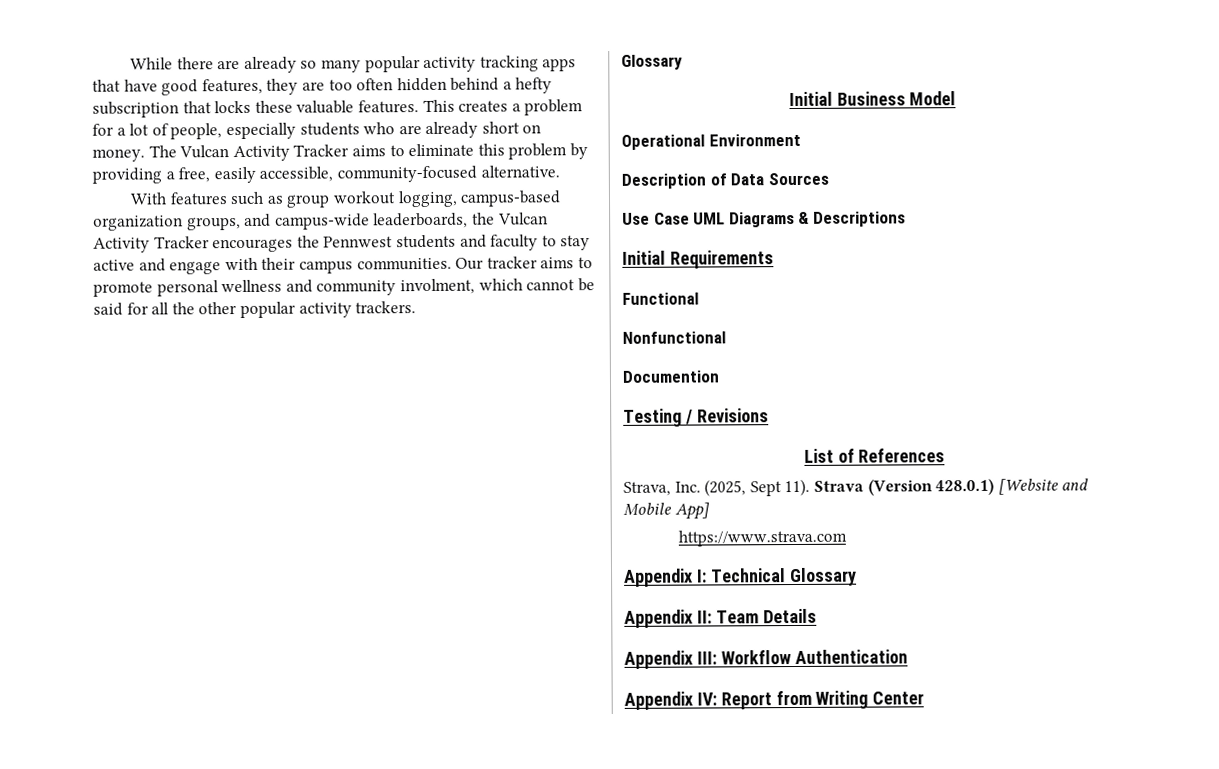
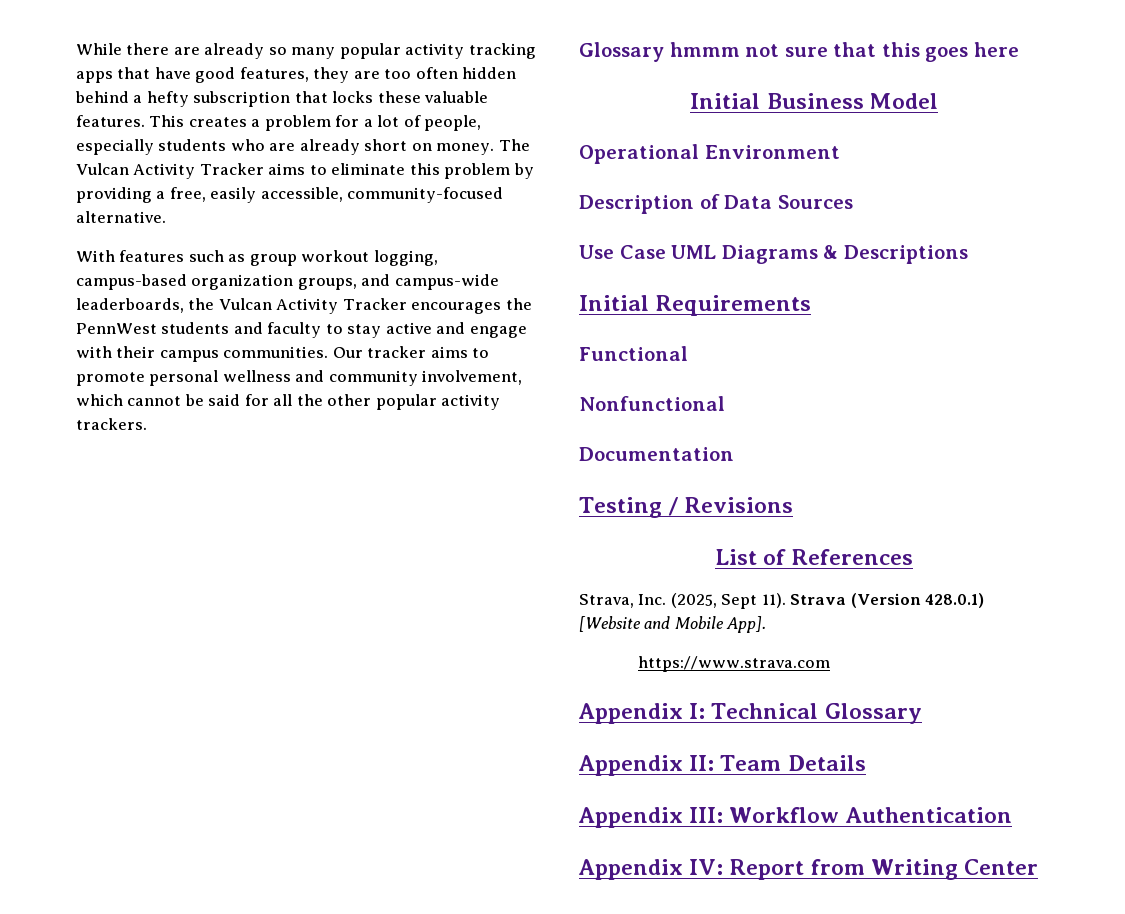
[323,236,394,248] Pennwest -> [76,323,157,334] PennWest
[399,278,475,295] involment, -> [422,370,523,385] involvement,
(683, 62) none -> [669,42,1019,62] hmmm not sure that this goes here
[622,370,719,383] Documention -> [579,447,734,461] Documentation
[674,502,710,520] App] -> [726,616,767,633] App].

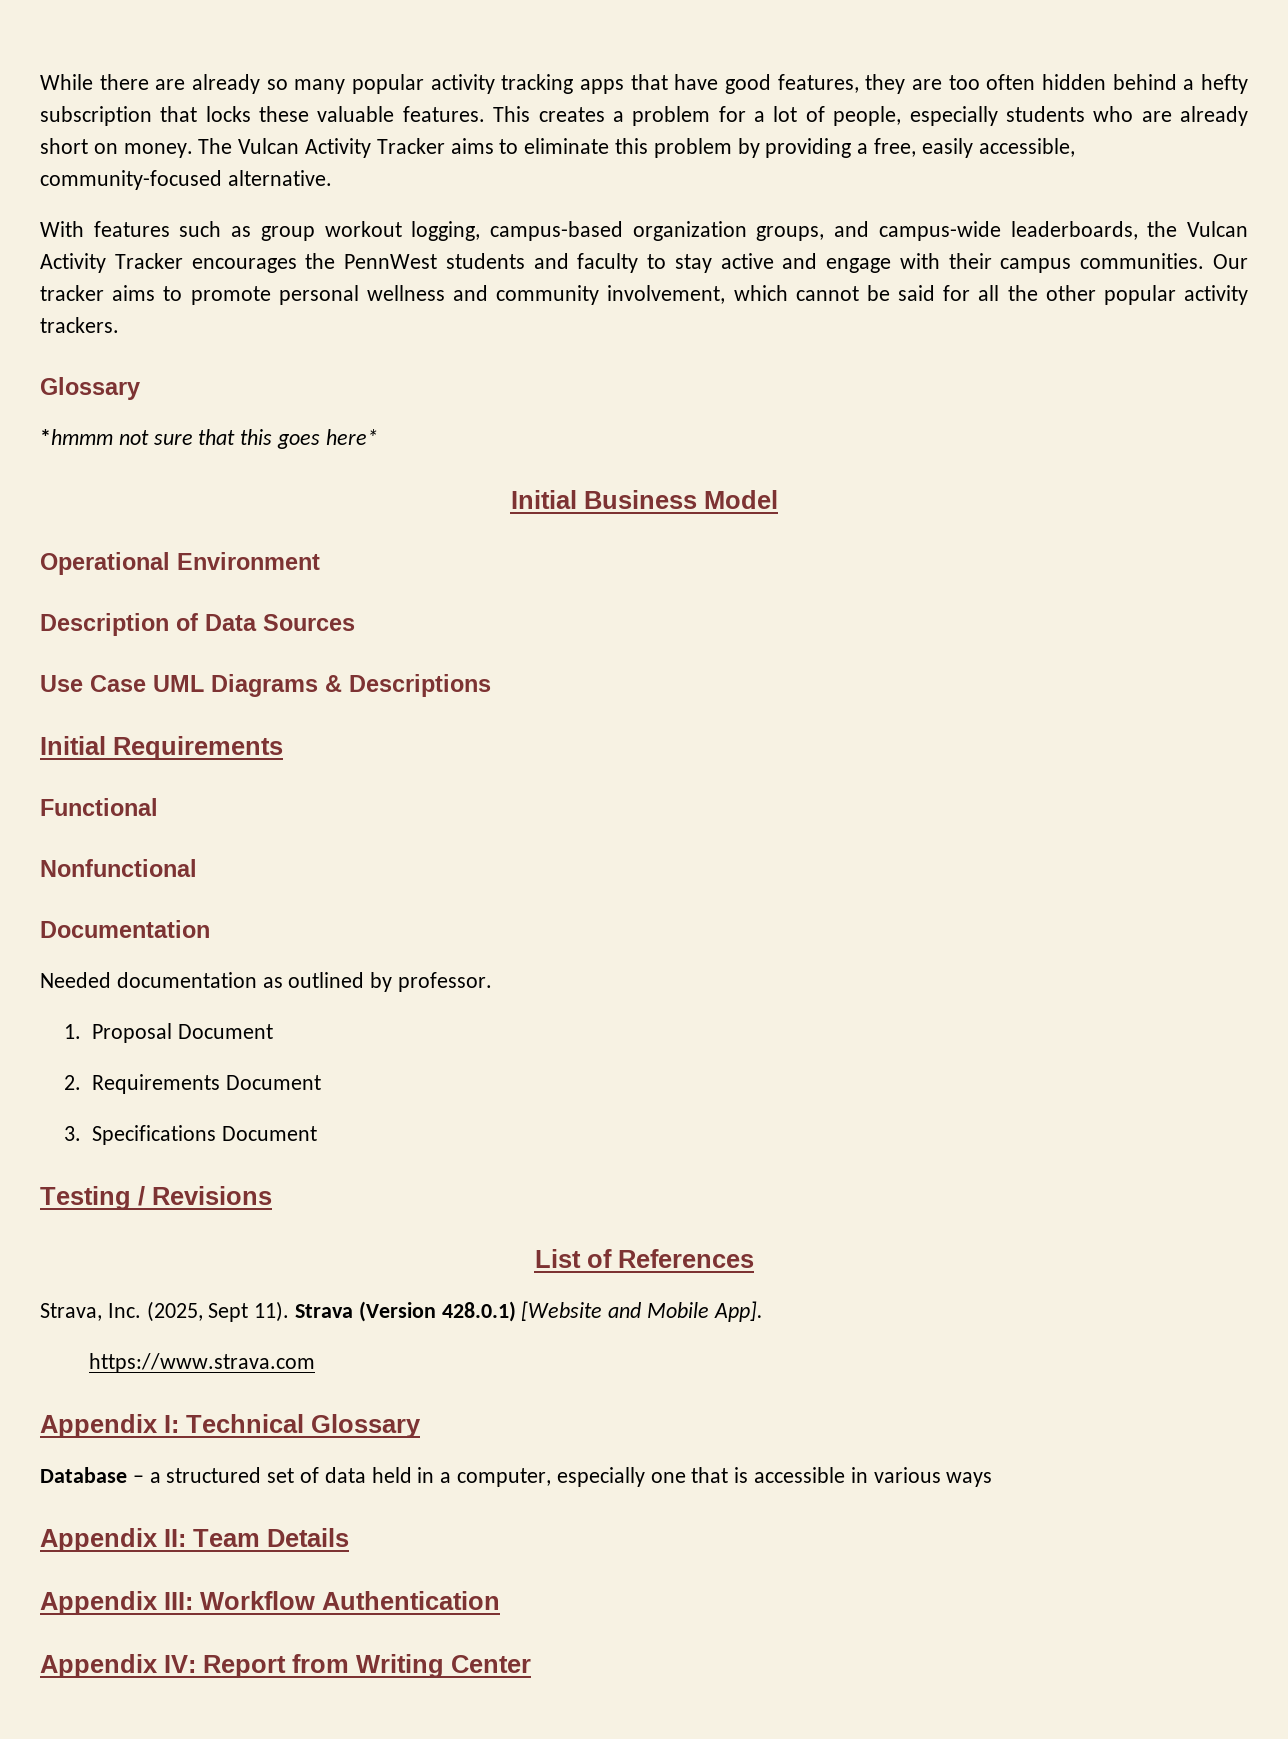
[669,42,740,57] hmmm -> [40,429,113,445] // *hmmm
[973,42,1019,57] here -> [325,429,378,445] here*
(734, 454) none -> [40,972,493,992] [64,1023,273,1043] [64,1074,321,1094] [64,1125,317,1145] // Needed documentation as outlined by professor. // 1. Proposal Document // 2. Requirements Document // 3. Specifications Document
(922, 713) none -> [40,1467,993,1487] // Database – a structured set of data held in a computer, especially one that is accessible in various ways

